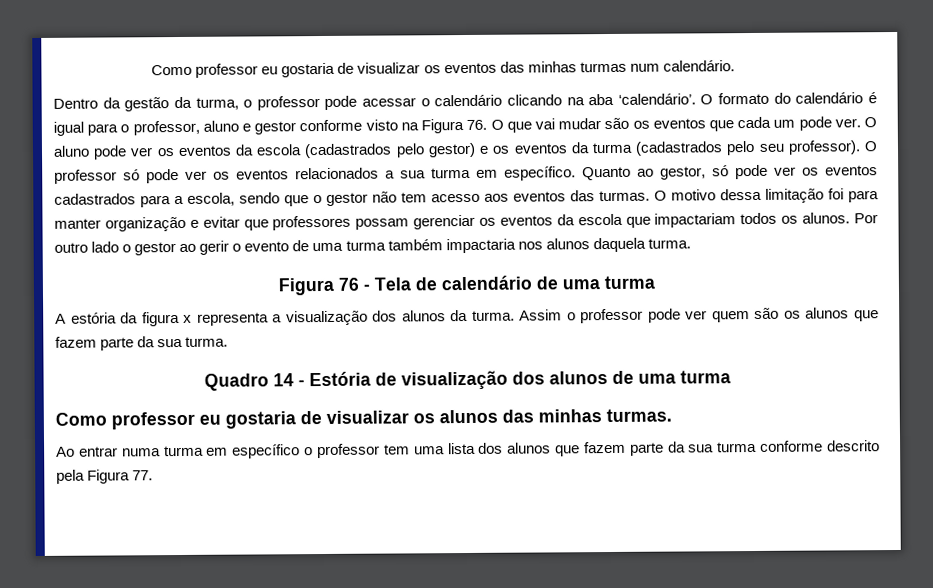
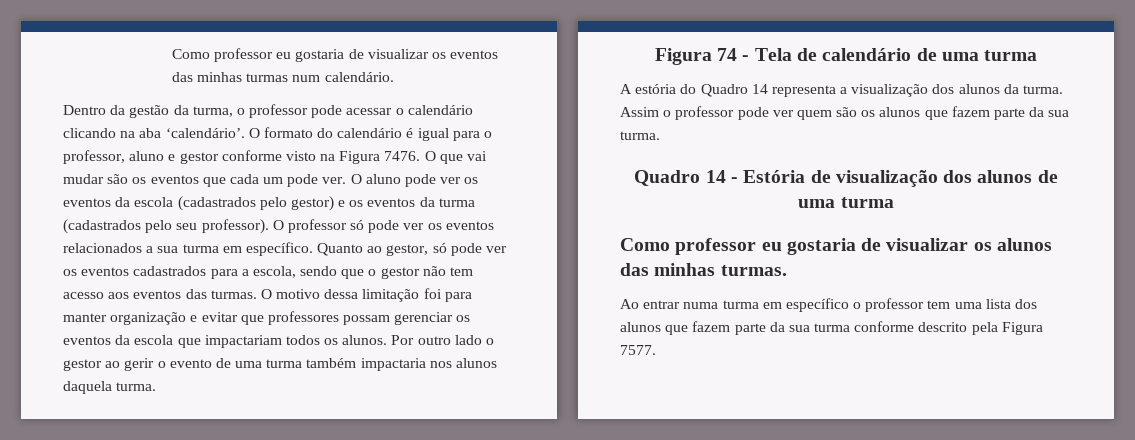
[466,119,488,130] 76. -> [384,151,421,161] 7476.
[337,277,359,291] 76 -> [717,48,738,61] 74
[120,312,193,327] da figura x -> [680,84,768,97] do Quadro 14
[132,470,154,481] 77. -> [620,345,656,355] 7577.

